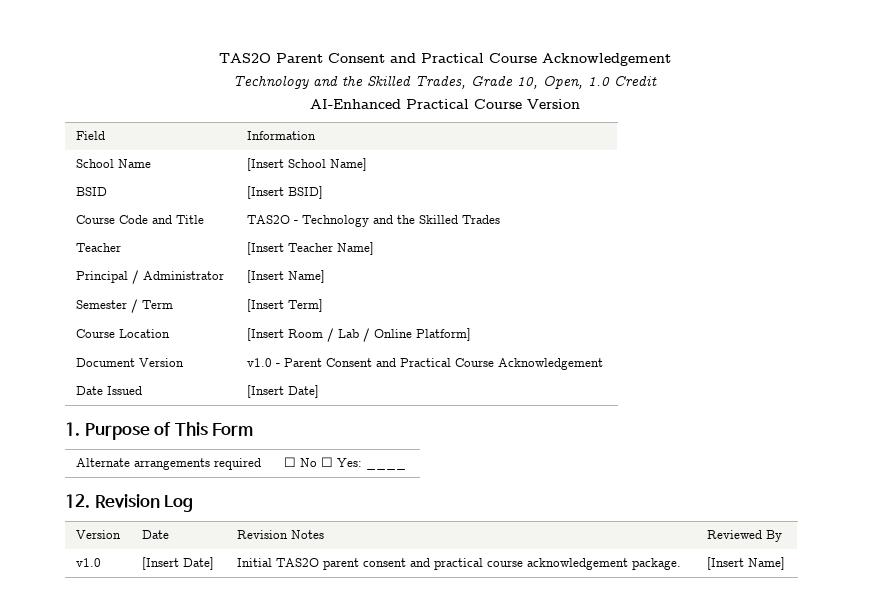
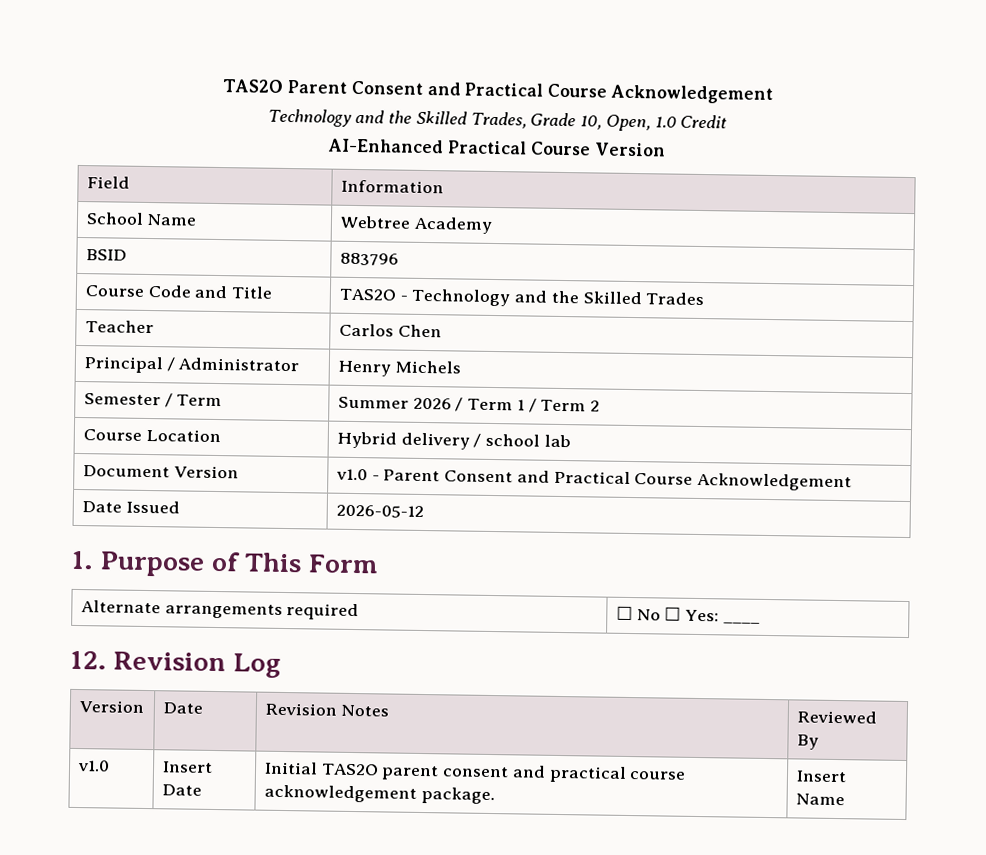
[246,158,367,171] [Insert School Name] -> [339,215,493,234] Webtree Academy
[246,186,323,199] [Insert BSID] -> [339,252,399,266] 883796
[246,242,374,255] [Insert Teacher Name] -> [338,323,442,338] Carlos Chen
[246,270,325,283] [Insert Name] -> [337,360,461,377] Henry Michels
[246,299,323,312] [75,329,170,338] [246,328,471,342] [Insert Term] // Course Location | [Insert Room / Lab / Online Platform] -> [337,396,600,413] [82,428,221,443] [336,431,571,450] Summer 2026 / Term 1 / Term 2 // Course Location | Hybrid delivery / school lab
[246,385,319,398] [Insert Date] -> [335,504,424,519] 2026-05-12
[141,557,214,570] [Insert Date] -> [161,761,213,773] [161,784,202,796] Insert Date
[706,557,785,570] [Insert Name] -> [795,770,847,783] [795,793,845,806] Insert Name

